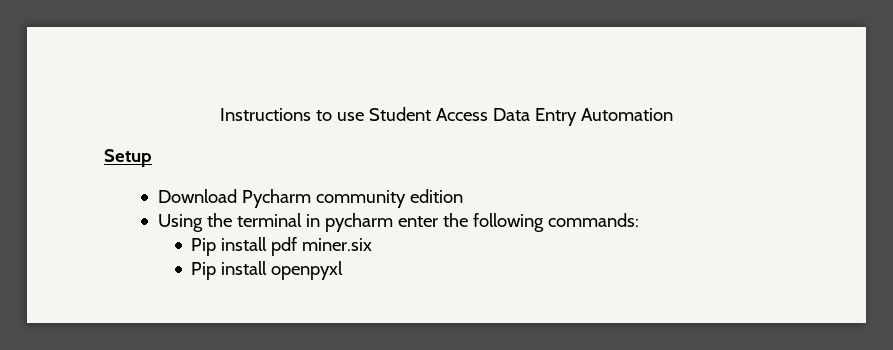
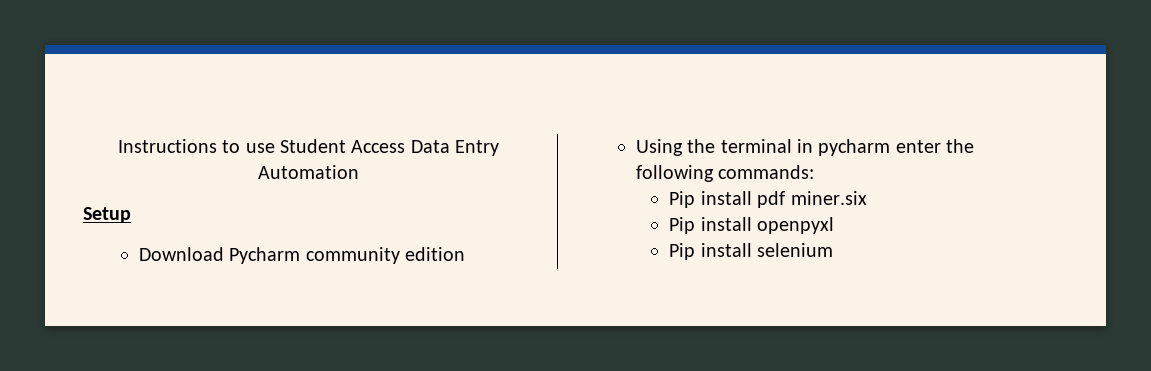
(344, 270) none -> [669,243,834,260] // Pip install selenium

